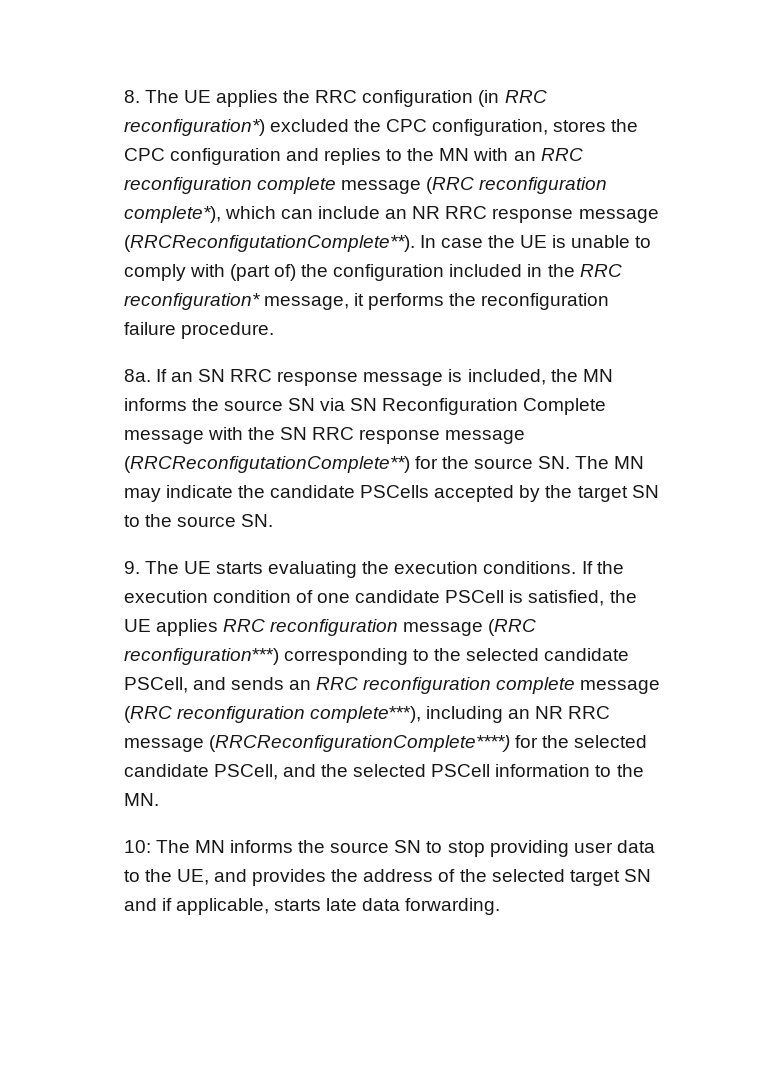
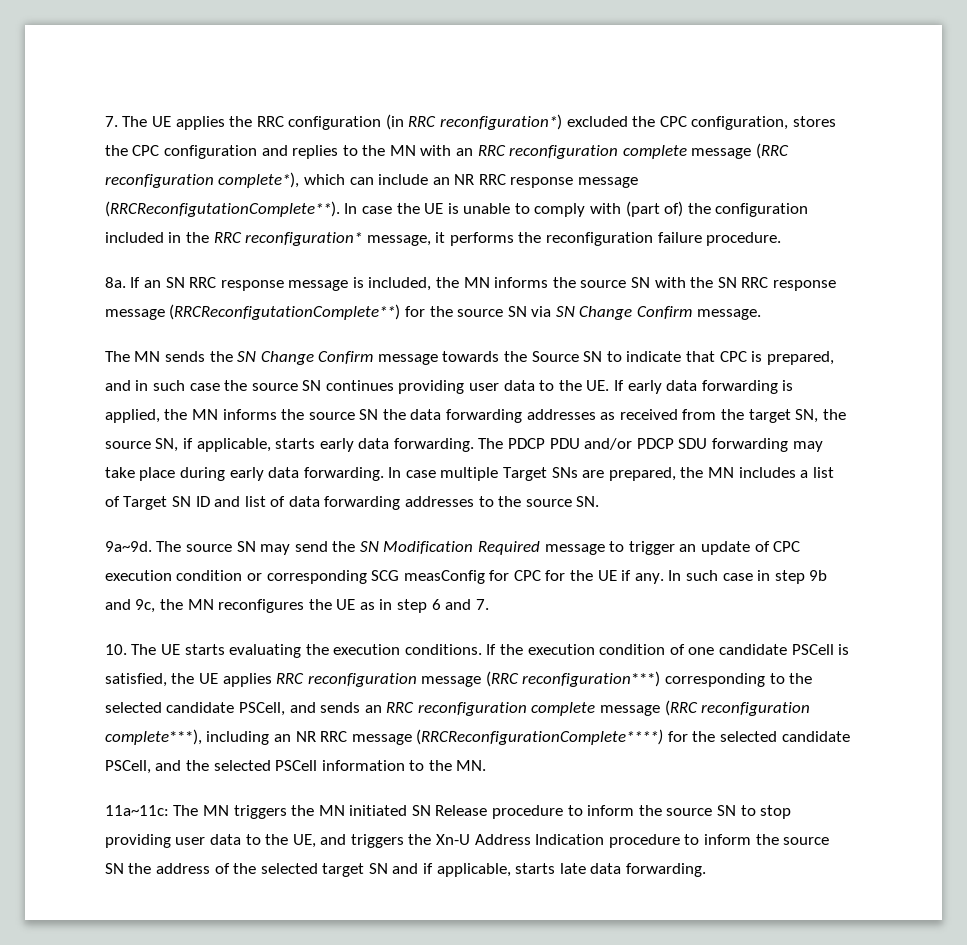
[123,90,140,103] 8. -> [104,116,118,127] 7.
[320,398,607,415] [123,430,204,444] via SN Reconfiguration Complete message -> (651, 282) none
[538,456,645,469] [123,485,659,502] [123,514,273,527] [123,561,140,574] SN. The MN may indicate the candidate PSCells accepted by the target SN to the source SN. // 9. -> [507,306,761,320] [104,351,834,365] [104,380,794,394] [104,409,846,423] [104,438,823,452] [104,467,834,481] [104,496,600,510] [104,541,801,555] [104,570,828,584] [104,599,489,613] [104,644,127,655] SN via SN Change Confirm message. // The MN sends the SN Change Confirm message towards the Source SN to indicate that CPC is prepared, and in such case the source SN continues providing user data to the UE. If early data forwarding is applied, the MN informs the source SN the data forwarding addresses as received from the target SN, the source SN, if applicable, starts early data forwarding. The PDCP PDU and/or PDCP SDU forwarding may take place during early data forwarding. In case multiple Target SNs are prepared, the MN includes a list of Target SN ID and list of data forwarding addresses to the source SN. // 9a~9d. The source SN may send the SN Modification Required message to trigger an update of CPC execution condition or corresponding SCG measConfig for CPC for the UE if any. In such case in step 9b and 9c, the MN reconfigures the UE as in step 6 and 7. // 10.
[123,840,293,853] 10: The MN informs -> [104,805,635,819] 11a~11c: The MN triggers the MN initiated SN Release procedure to inform
[252,869,327,886] provides -> [350,834,830,848] [104,863,124,874] triggers the Xn-U Address Indication procedure to inform the source SN

